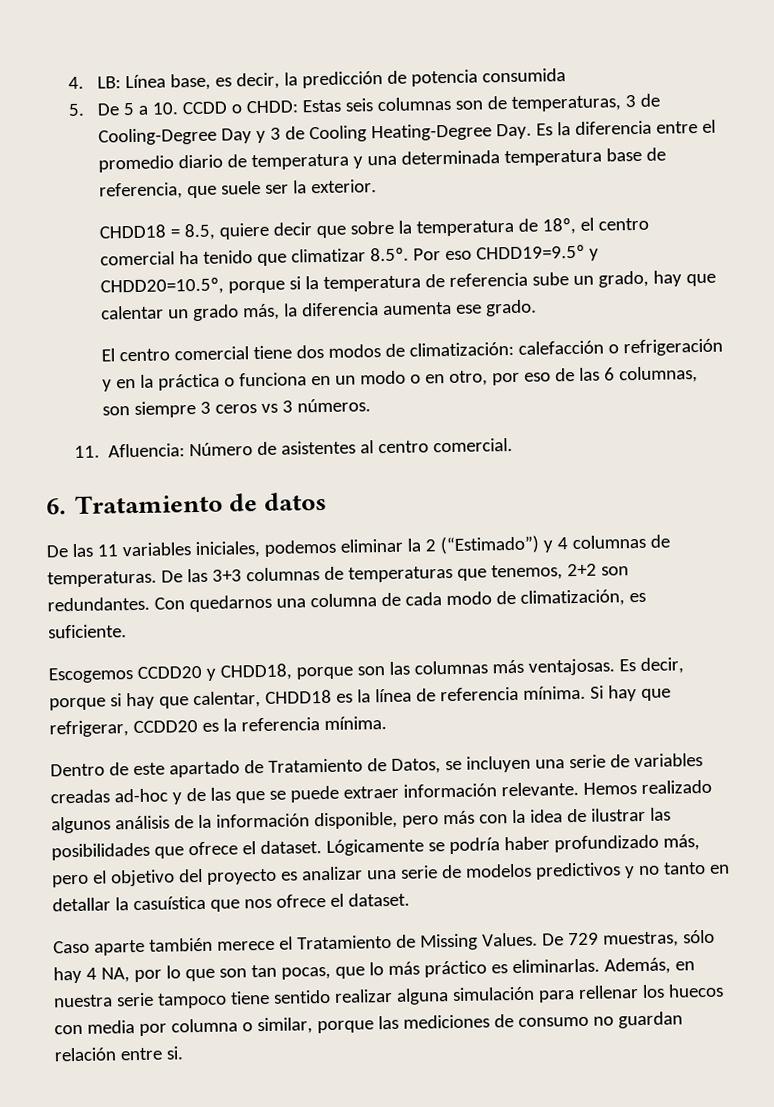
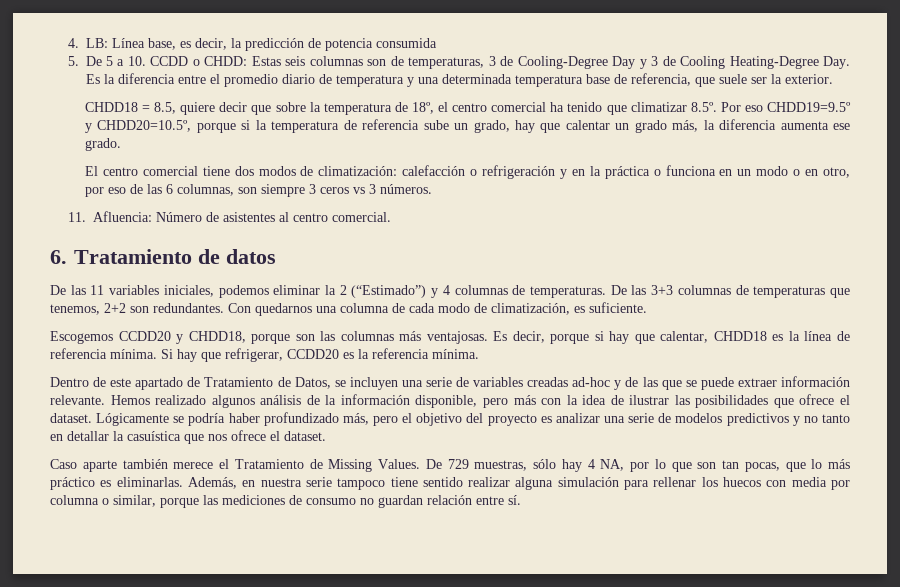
[165,1046,184,1060] si. -> [508,495,521,505] sí.

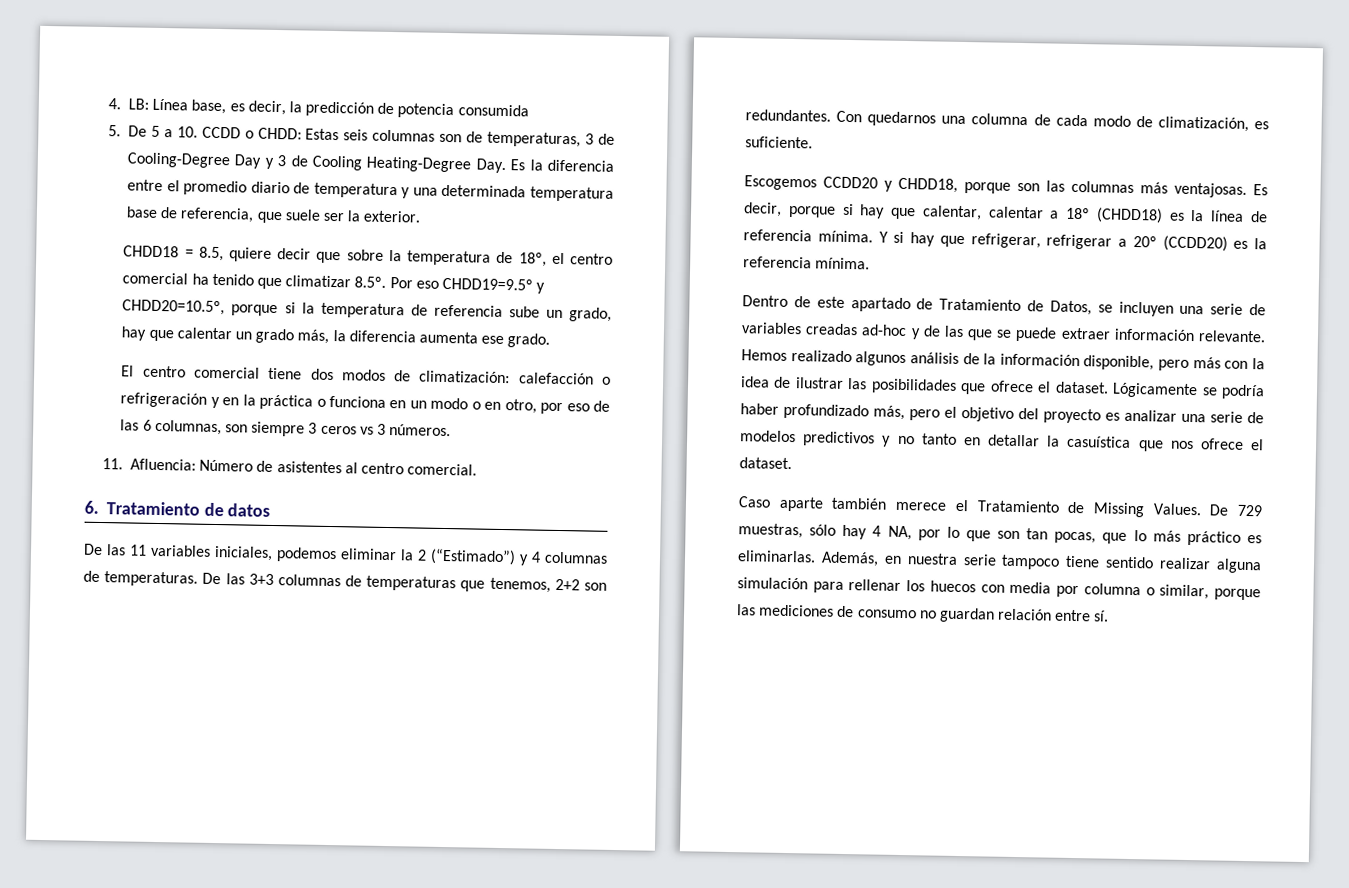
[713,331,767,341] CHDD18 -> [988,206,1163,224] calentar a 18º (CHDD18)
[161,349,173,359] Si -> [878,231,905,243] Y si
[287,349,339,359] CCDD20 -> [1046,234,1228,252] refrigerar a 20º (CCDD20)

